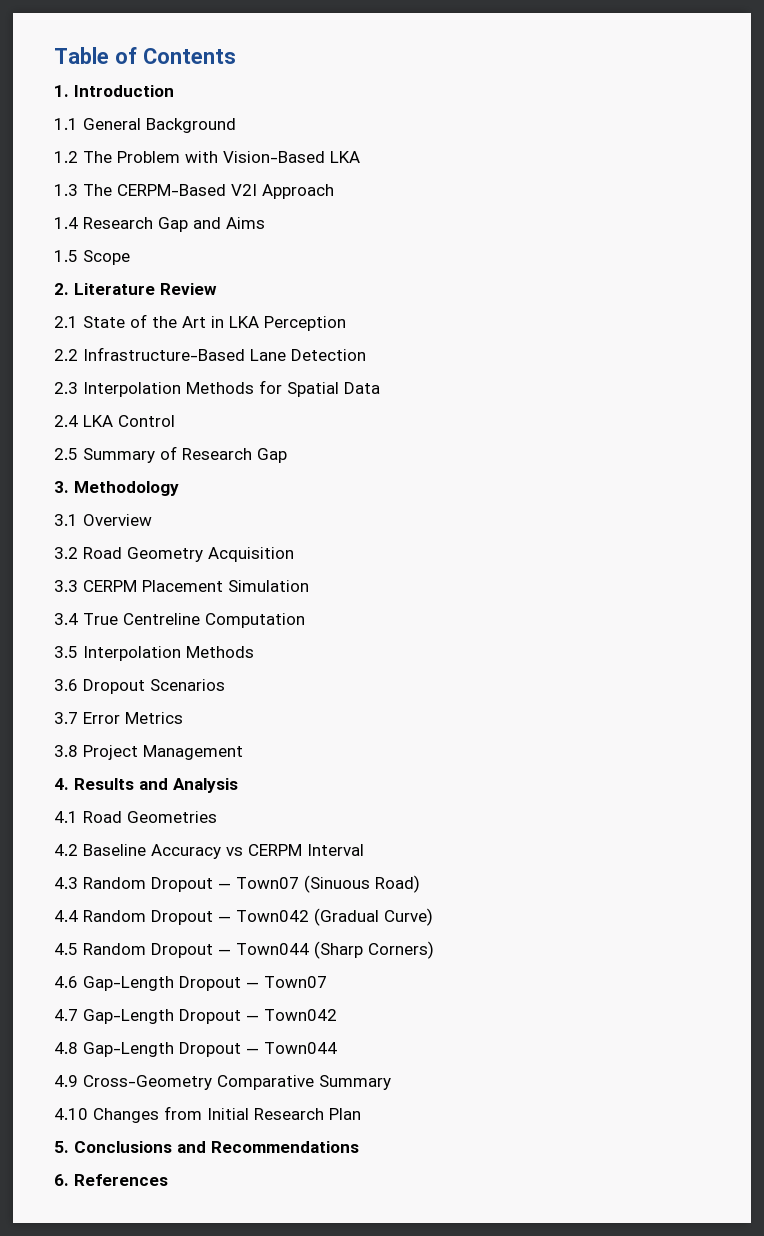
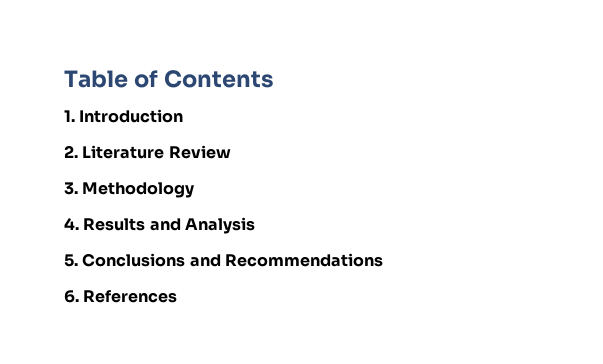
[54,118,236,133] [54,151,360,163] [54,184,334,199] [54,217,265,232] [54,250,130,265] [54,283,217,295] [54,314,346,331] [54,347,366,361] [54,380,380,397] [54,415,175,427] [54,446,287,463] [54,481,179,496] [54,514,152,526] [54,547,294,562] [54,580,309,592] [54,613,305,628] [54,646,254,661] [54,679,225,694] [54,712,183,724] [54,745,243,760] [54,778,238,793] [54,811,217,823] [54,844,364,859] [54,875,420,893] [54,908,433,926] [54,941,434,959] [54,976,327,991] [54,1009,337,1024] [54,1042,337,1057] [54,1075,391,1090] [54,1106,361,1123] 1.1 General Background // 1.2 The Problem with Vision-Based LKA // 1.3 The CERPM-Based V2I Approach // 1.4 Research Gap and Aims // 1.5 Scope // 2. Literature Review // 2.1 State of the Art in LKA Perception // 2.2 Infrastructure-Based Lane Detection // 2.3 Interpolation Methods for Spatial Data // 2.4 LKA Control // 2.5 Summary of Research Gap // 3. Methodology // 3.1 Overview // 3.2 Road Geometry Acquisition // 3.3 CERPM Placement Simulation // 3.4 True Centreline Computation // 3.5 Interpolation Methods // 3.6 Dropout Scenarios // 3.7 Error Metrics // 3.8 Project Management // 4. Results and Analysis // 4.1 Road Geometries // 4.2 Baseline Accuracy vs CERPM Interval // 4.3 Random Dropout — Town07 (Sinuous Road) // 4.4 Random Dropout — Town042 (Gradual Curve) // 4.5 Random Dropout — Town044 (Sharp Corners) // 4.6 Gap-Length Dropout — Town07 // 4.7 Gap-Length Dropout — Town042 // 4.8 Gap-Length Dropout — Town044 // 4.9 Cross-Geometry Comparative Summary // 4.10 Changes from Initial Research Plan -> [64,145,231,159] [64,182,195,198] [64,217,255,234] 2. Literature Review // 3. Methodology // 4. Results and Analysis

